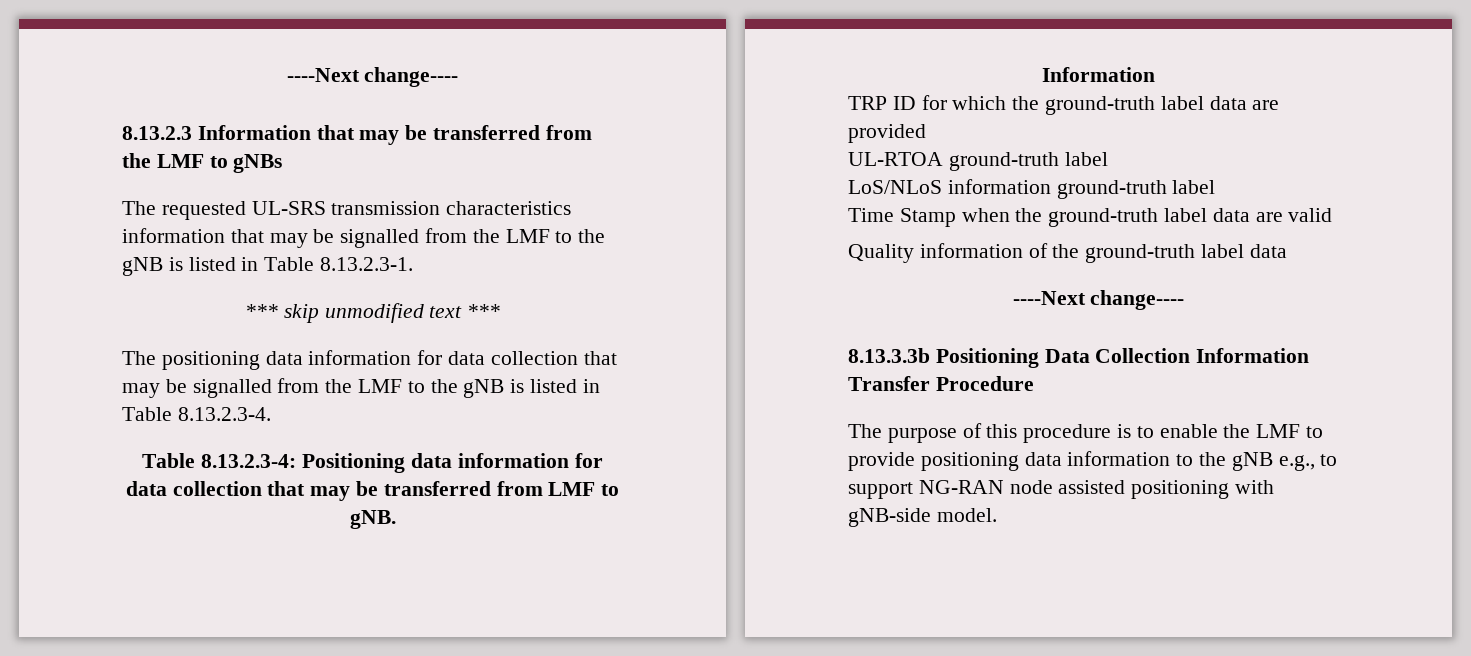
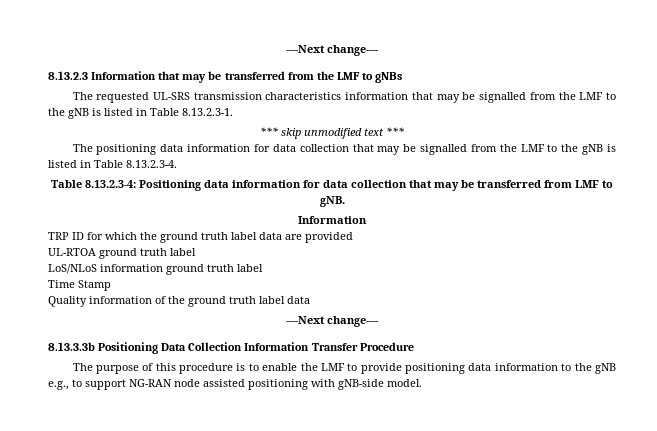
[1045,96,1156,115] ground-truth -> [160,232,228,243] ground truth
[948,152,1059,171] ground-truth -> [99,248,167,259] ground truth
[1056,180,1167,199] ground-truth -> [166,264,234,275] ground truth
[961,208,1333,227] when the ground-truth label data are valid -> (111, 285) none
[1085,244,1196,263] ground-truth -> [188,296,256,307] ground truth

